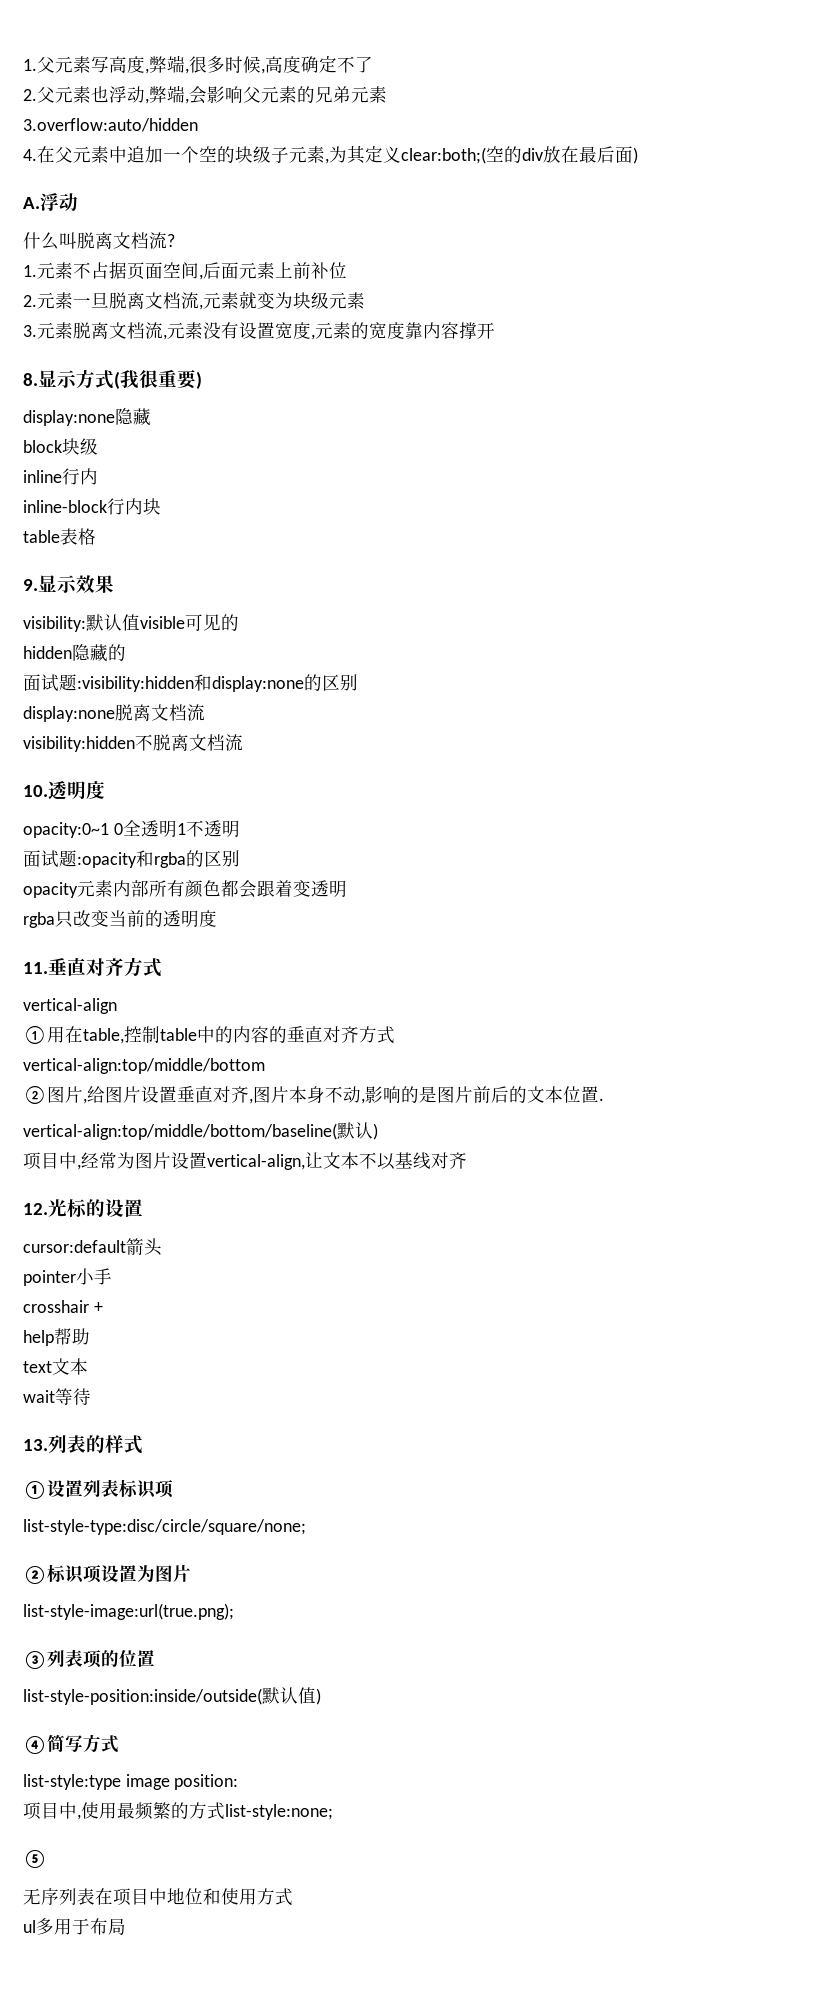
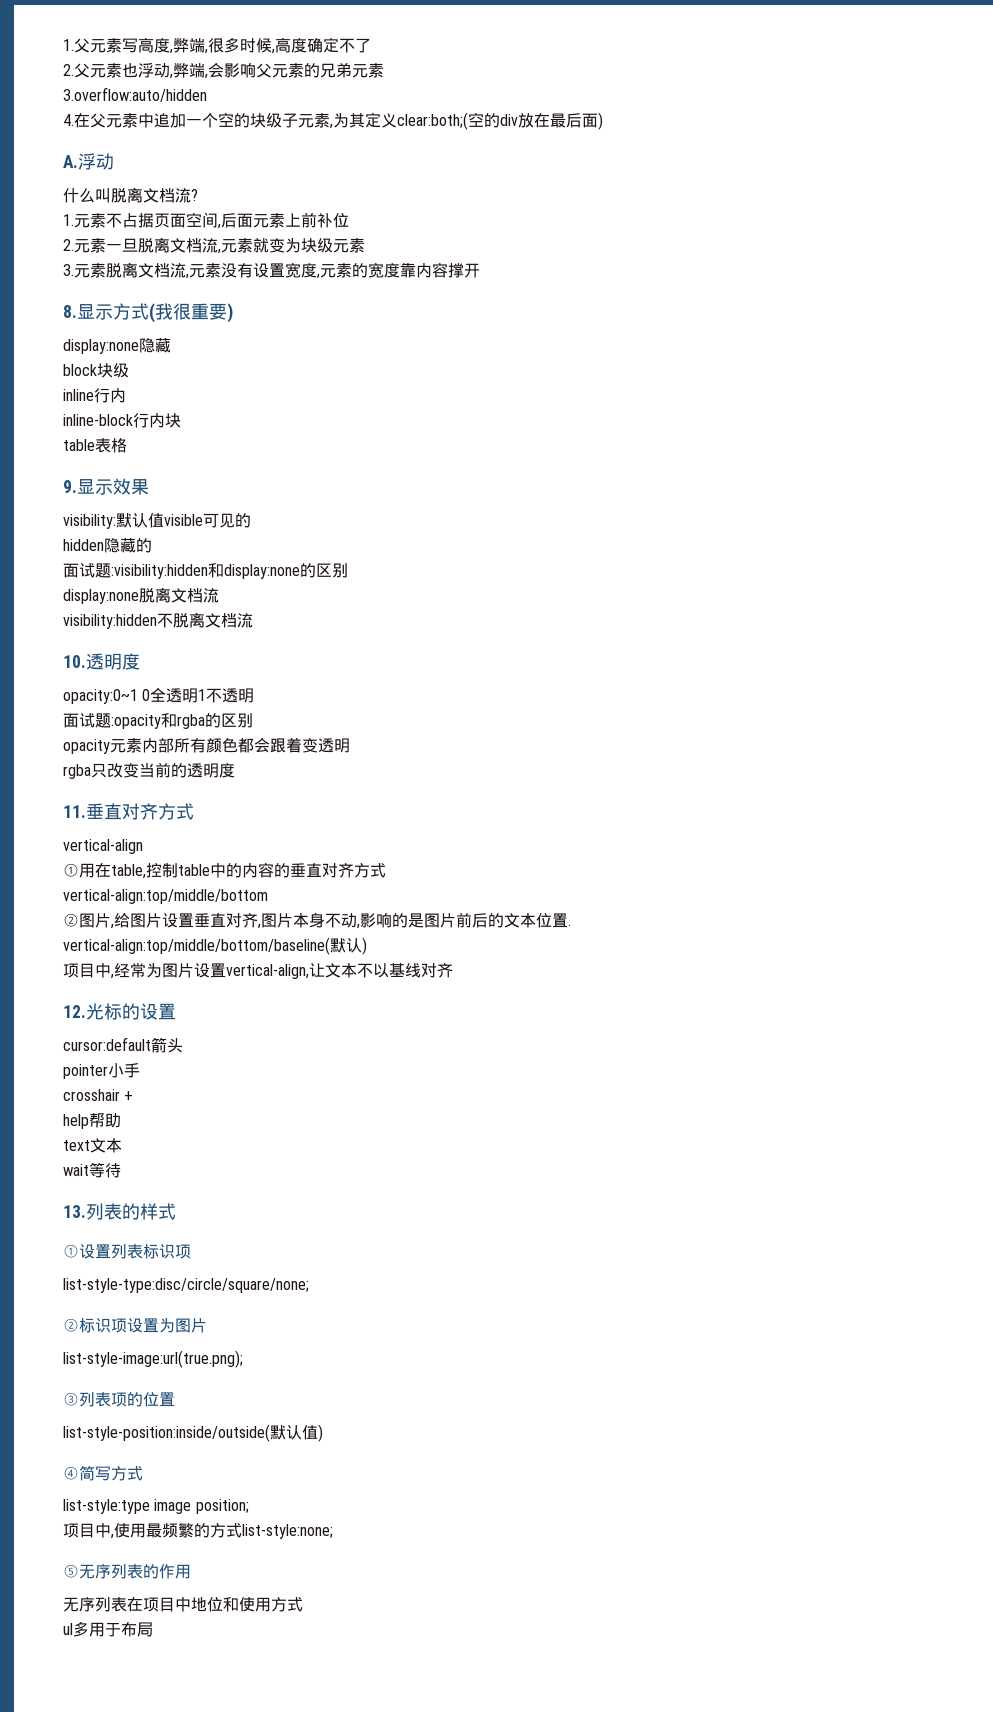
[174,1774,239,1790] position: -> [195,1499,249,1514] position;
(47, 1859) none -> [79,1564,191,1579] 无序列表的作用

